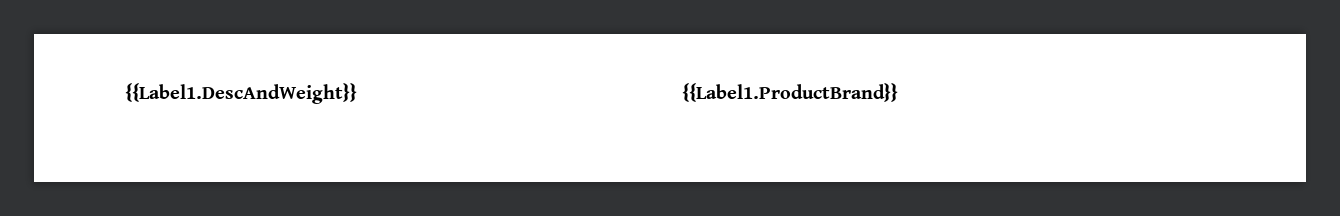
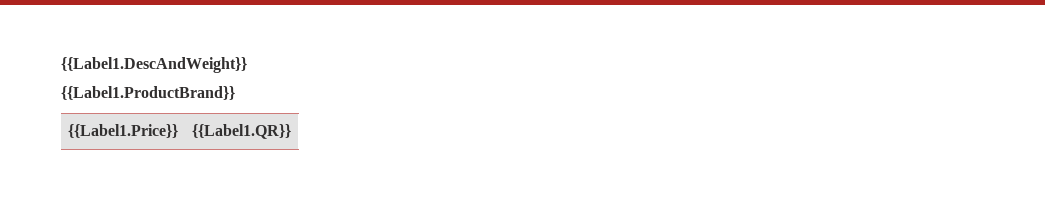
(898, 92) none -> [67,124,178,138] [191,124,291,139] // {{Label1.Price}} | {{Label1.QR}}

